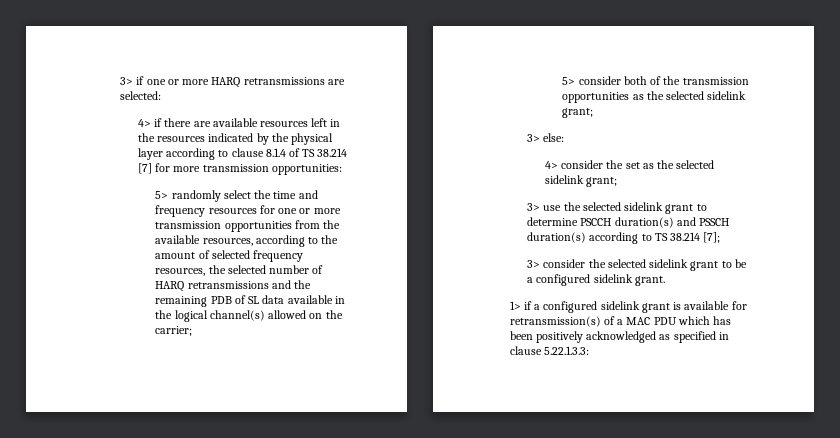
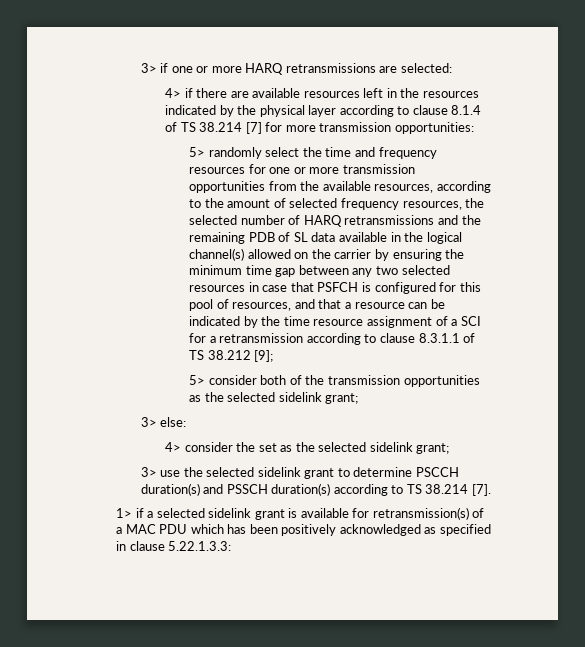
[155,326,193,336] carrier; -> [334,249,465,261] [189,265,450,277] [189,282,481,294] [189,299,445,311] [189,316,481,328] [189,333,476,345] [189,350,274,362] carrier by ensuring the minimum time gap between any two selected resources in case that PSFCH is configured for this pool of resources, and that a resource can be indicated by the time resource assignment of a SCI for a retransmission according to clause 8.3.1.1 of TS 38.212 [9];
[703,232,721,243] [527,259,747,271] [527,274,665,286] [7]; // 3> consider the selected sidelink grant to be a configured sidelink grant. -> [471,484,491,496] [7].
[543,301,598,313] configured -> [156,508,205,518] selected

